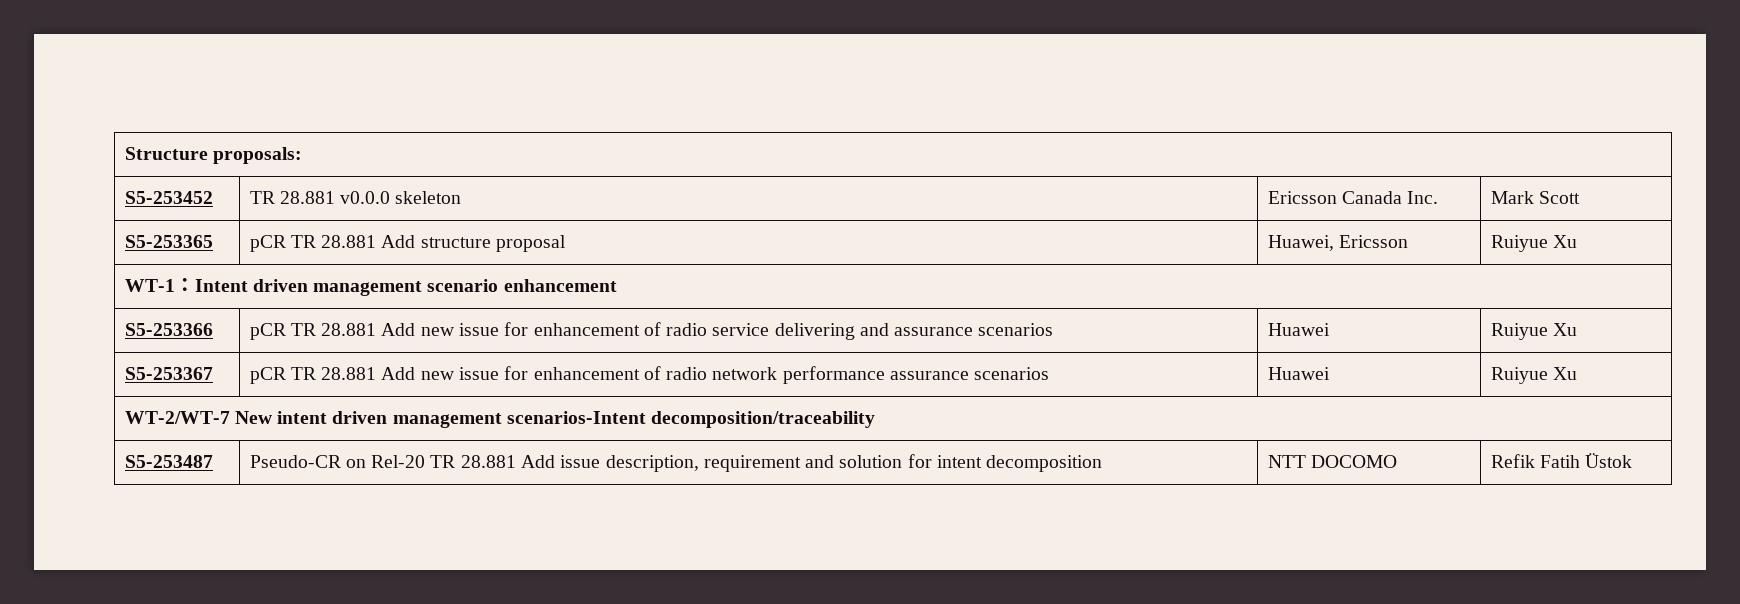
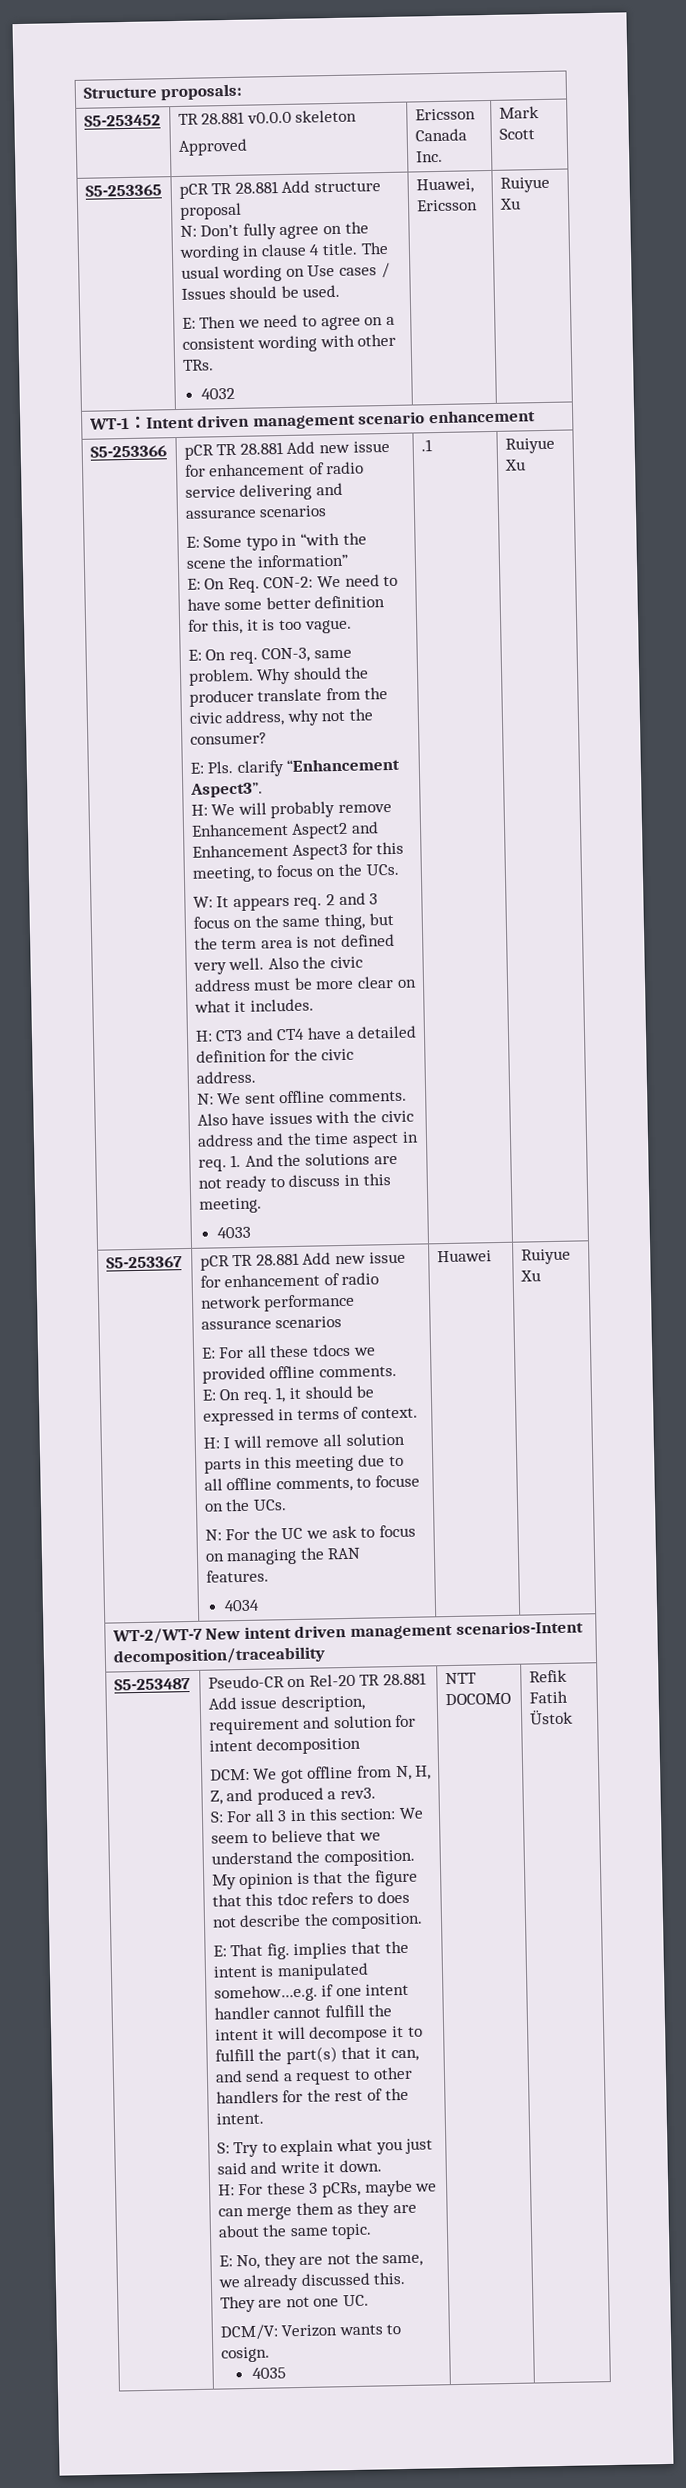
(462, 197) none -> [177,138,248,156] // Approved
(567, 243) none -> [179,221,369,240] [178,241,389,262] [180,262,390,283] [180,284,341,300] [181,314,395,331] [181,333,397,353] [181,359,214,371] [201,387,236,400] // N: Don’t fully agree on the wording in clause 4 title. The usual wording on Use cases / Issues should be used. // E: Then we need to agree on a consistent wording with other TRs. // 4032
[1267,323,1330,336] | Huawei -> [185,532,367,551] [185,553,348,569] [186,574,399,594] [186,595,386,611] [186,618,352,635] [187,647,352,665] [187,666,370,686] [188,687,389,707] [188,708,373,727] [189,732,267,745] [189,757,401,777] [189,782,263,798] [190,801,392,819] [190,821,379,839] [191,841,405,860] [191,863,399,883] [192,892,379,912] [192,912,394,931] [193,933,395,950] [192,956,363,975] [193,975,417,992] [193,998,314,1013] [194,1025,418,1042] [195,1048,355,1063] [195,1070,256,1084] [196,1090,407,1105] [196,1110,414,1126] [196,1131,419,1148] [197,1152,398,1172] [197,1173,391,1193] [198,1197,262,1214] [217,1226,252,1239] [420,439,433,452] // E: Some typo in “with the scene the information” // E: On Req. CON-2: We need to have some better definition for this, it is too vague. // E: On req. CON-3, same problem. Why should the producer translate from the civic address, why not the consumer? // E: Pls. clarify “Enhancement Aspect3”. // H: We will probably remove Enhancement Aspect2 and Enhancement Aspect3 for this meeting, to focus on the UCs. // W: It appears req. 2 and 3 focus on the same thing, but the term area is not defined very well. Also the civic address must be more clear on what it includes. // H: CT3 and CT4 have a detailed definition for the civic address. // N: We sent offline comments. Also have issues with the civic address and the time aspect in req. 1. And the solutions are not ready to discuss in this meeting. // 4033 | .1
(1050, 373) none -> [200,1343,376,1359] [201,1365,397,1384] [201,1385,375,1404] [202,1406,418,1426] [202,1432,405,1449] [203,1454,404,1474] [203,1474,420,1493] [203,1498,287,1512] [204,1524,416,1541] [204,1547,362,1566] [205,1569,269,1583] [224,1599,261,1612] // E: For all these tdocs we provided offline comments. // E: On req. 1, it should be expressed in terms of context. // H: I will remove all solution parts in this meeting due to all offline comments, to focuse on the UCs. // N: For the UC we ask to focus on managing the RAN features. // 4034
(1103, 463) none -> [209,1765,432,1784] [209,1787,376,1805] [209,1807,424,1823] [210,1828,381,1844] [210,1849,415,1867] [211,1869,418,1890] [211,1890,410,1907] [211,1912,424,1930] [212,1940,409,1960] [212,1962,369,1981] [213,1983,410,2003] [213,2004,393,2020] [214,2025,423,2043] [214,2046,419,2065] [214,2066,413,2086] [215,2087,409,2104] [215,2112,264,2125] [216,2138,434,2158] [216,2159,382,2175] [217,2179,438,2198] [217,2201,417,2221] [217,2223,373,2240] [218,2251,424,2270] [217,2271,406,2292] [219,2294,369,2313] [219,2324,402,2341] [220,2346,270,2363] [251,2367,286,2379] // DCM: We got offline from N, H, Z, and produced a rev3. // S: For all 3 in this section: We seem to believe that we understand the composition. My opinion is that the figure that this tdoc refers to does not describe the composition. // E: That fig. implies that the intent is manipulated somehow…e.g. if one intent handler cannot fulfill the intent it will decompose it to fulfill the part(s) that it can, and send a request to other handlers for the rest of the intent. // S: Try to explain what you just said and write it down. // H: For these 3 pCRs, maybe we can merge them as they are about the same topic. // E: No, they are not the same, we already discussed this. They are not one UC. // DCM/V: Verizon wants to cosign. // 4035

